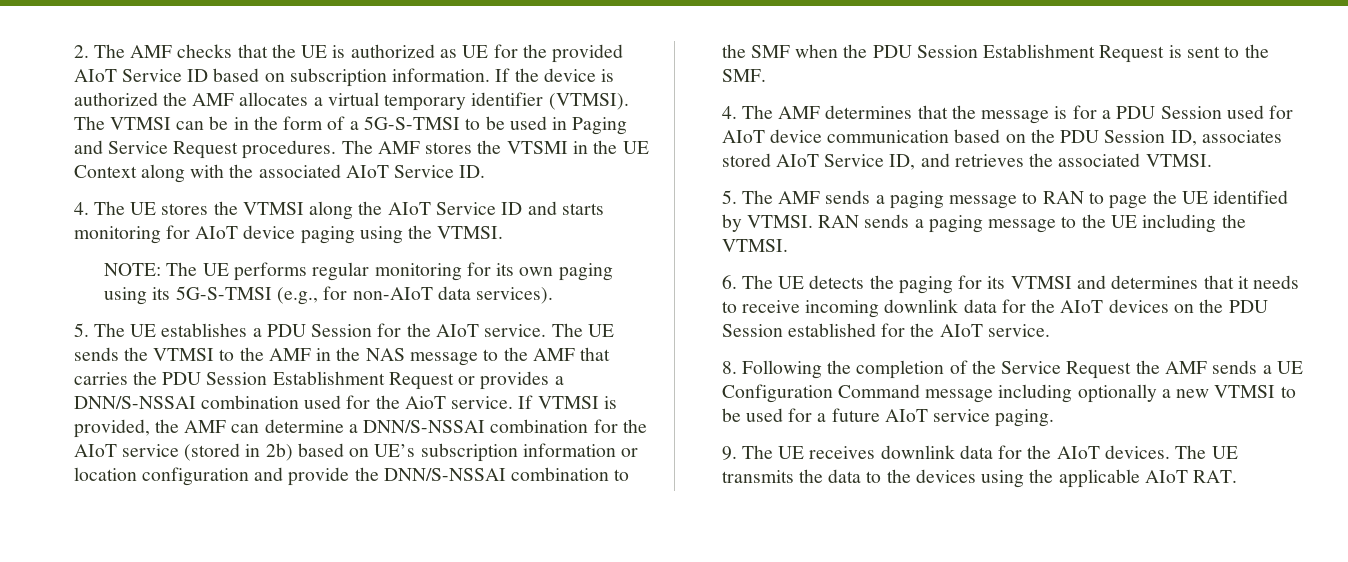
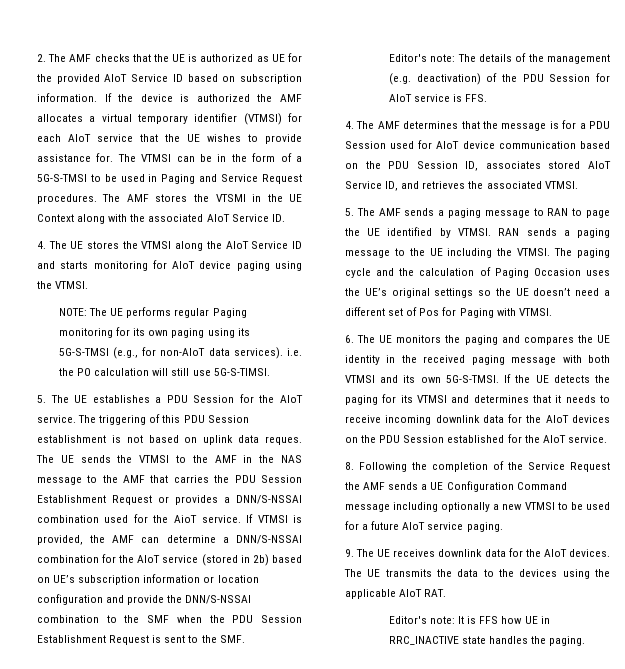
[548,93,629,110] (VTMSI). -> [243,113,302,125] [36,134,302,144] [36,153,114,162] (VTMSI) for each AIoT service that the UE wishes to provide assistance for.
(370, 271) none -> [212,308,247,318] Paging
(554, 295) none -> [286,348,302,356] [58,368,270,376] i.e. the PO calculation will still use 5G-S-TIMSI.
(583, 330) none -> [99,414,249,425] [36,435,302,445] [35,455,54,463] triggering of this PDU Session establishment is not based on uplink data reques. The
(766, 75) none -> [388,53,610,64] [388,73,610,85] [388,94,488,102] // Editor's note: The details of the management (e.g. deactivation) of the PDU Session for AIoT service is FFS.
[721,275,773,289] // 6. The -> [554,248,610,258] [344,267,610,278] [344,288,610,298] [344,307,552,318] [344,335,610,345] [344,355,610,365] [344,374,531,383] The paging cycle and the calculation of Paging Occasion uses the UE’s original settings so the UE doesn’t need a different set of Pos for Paging with VTMSI. // 6. The UE monitors the paging and compares the UE identity in the received paging message with both VTMSI and its own 5G-S-TMSI. If the
(1238, 476) none -> [388,616,550,624] [388,636,586,646] // Editor's note: It is FFS how UE in RRC_INACTIVE state handles the paging.

